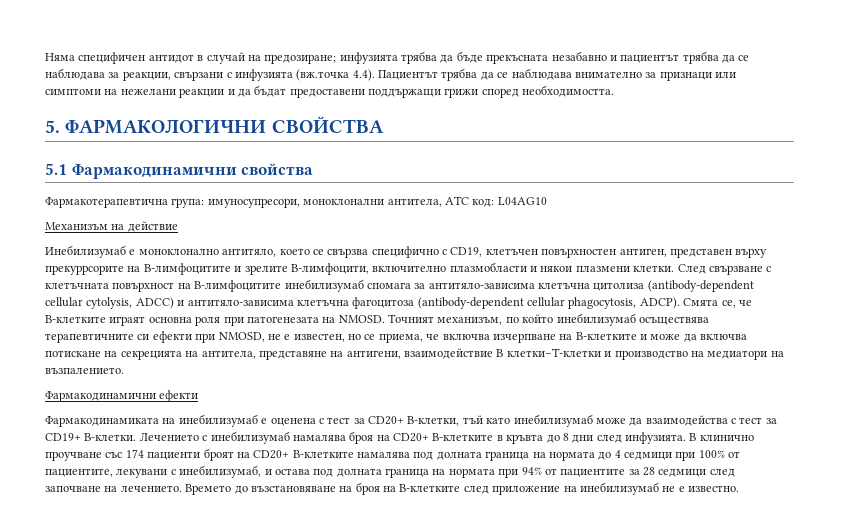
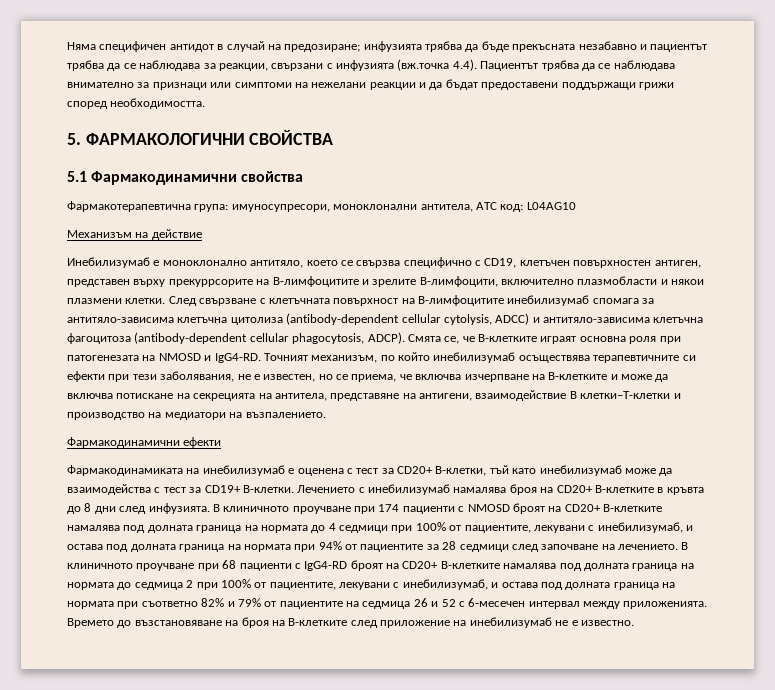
[338,315,385,323] NMOSD. -> [158,353,261,363] NMOSD и IgG4-RD.
[218,332,265,342] NMOSD, -> [132,371,235,382] тези заболявания,
[699,435,754,441] [45,449,201,461] клинично проучване със 174 пациенти -> [223,504,510,514] клиничното проучване при 174 пациенти с NMOSD
(182, 488) none -> [681,542,689,550] [67,560,694,571] [67,579,675,590] [67,598,708,609] В клиничното проучване при 68 пациенти с IgG4-RD броят на CD20+ B-клетките намалява под долната граница на нормата до седмица 2 при 100% от пациентите, лекувани с инебилизумаб, и остава под долната граница на нормата при съответно 82% и 79% от пациентите на седмица 26 и 52 с 6-месечен интервал между приложенията.

